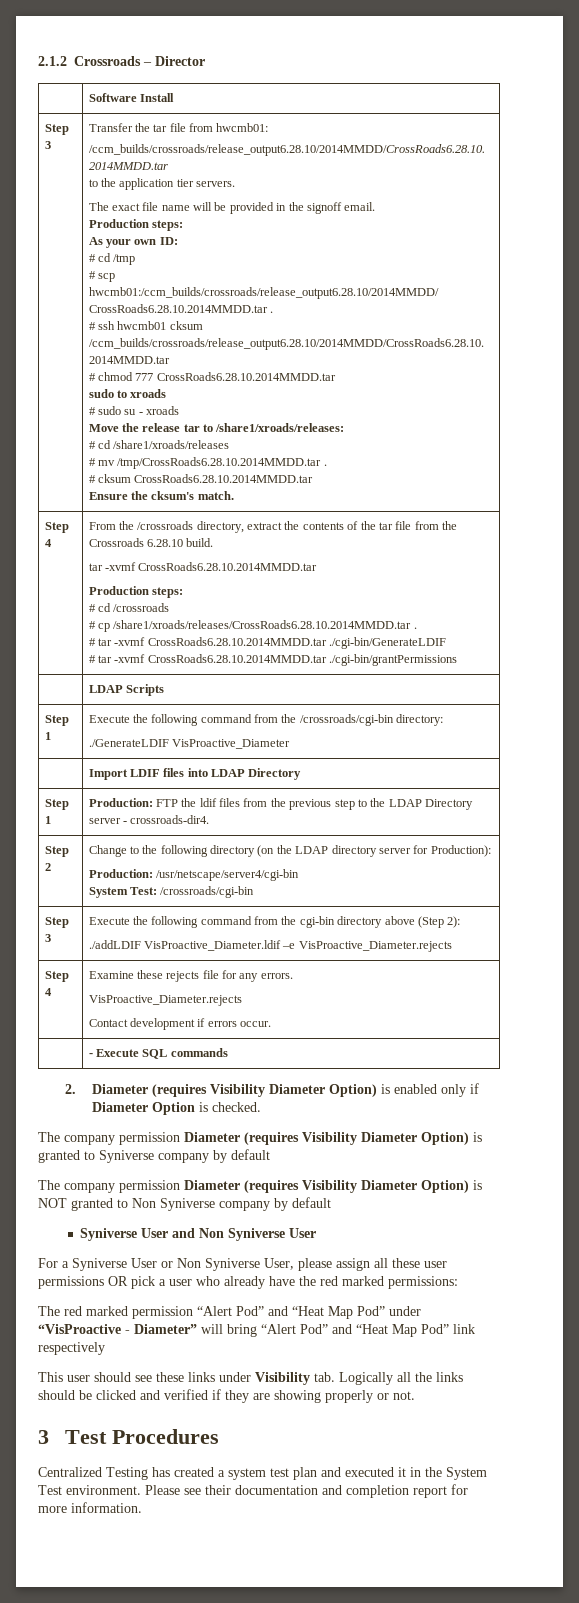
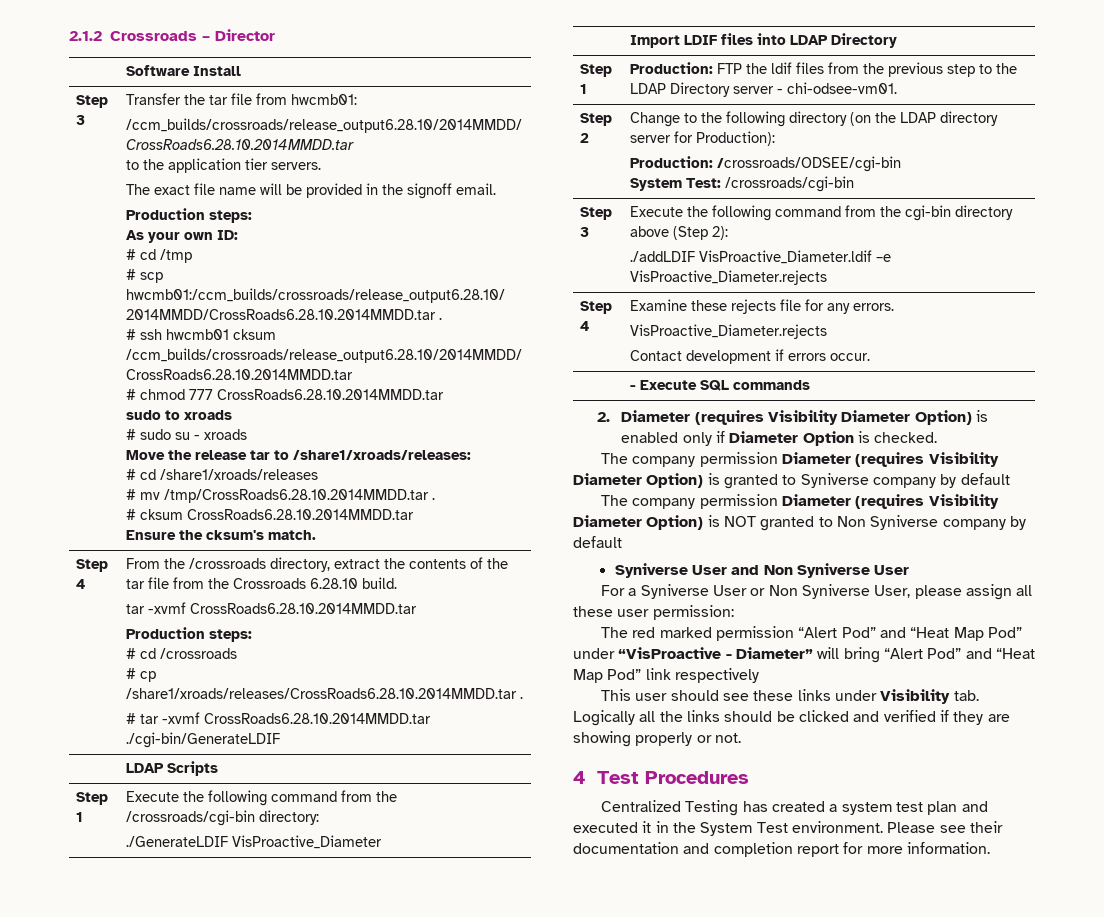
[88,654,458,666] // # tar -xvmf CrossRoads6.28.10.2014MMDD.tar ./cgi-bin/grantPermissions -> (280, 740) none
[130,815,210,824] crossroads-dir4. -> [786,82,897,94] chi-odsee-vm01.
[155,869,299,881] /usr/netscape/server4/cgi-bin -> [716,156,901,172] /crossroads/ODSEE/cgi-bin
[38,1276,458,1289] permissions OR pick a user who already have the red marked permissions: -> [652,605,734,620] permission:
[38,1430,49,1444] 3 -> [573,771,586,784] 4

